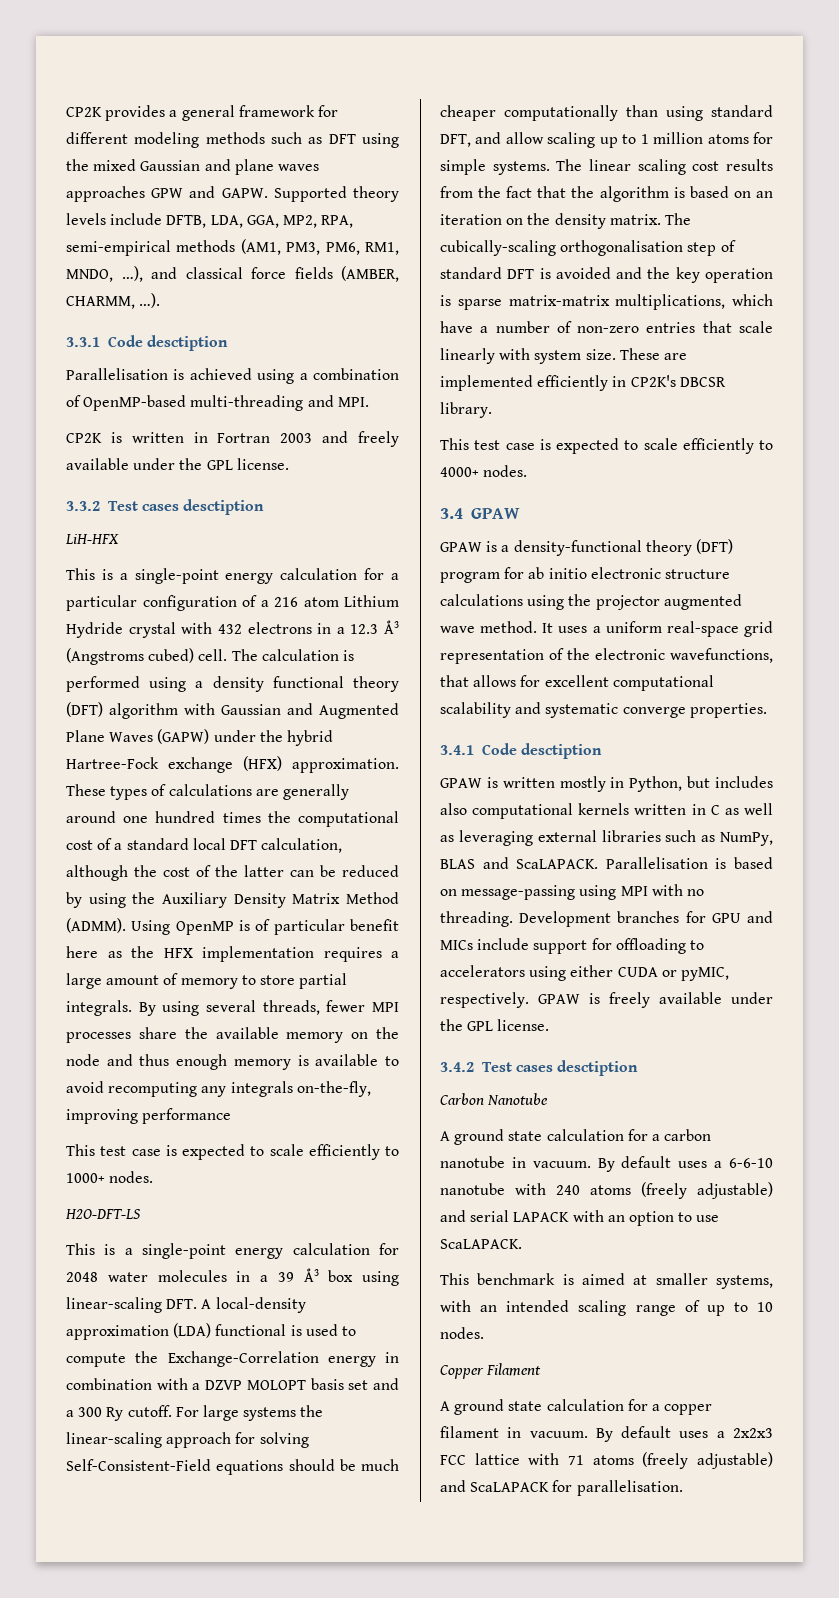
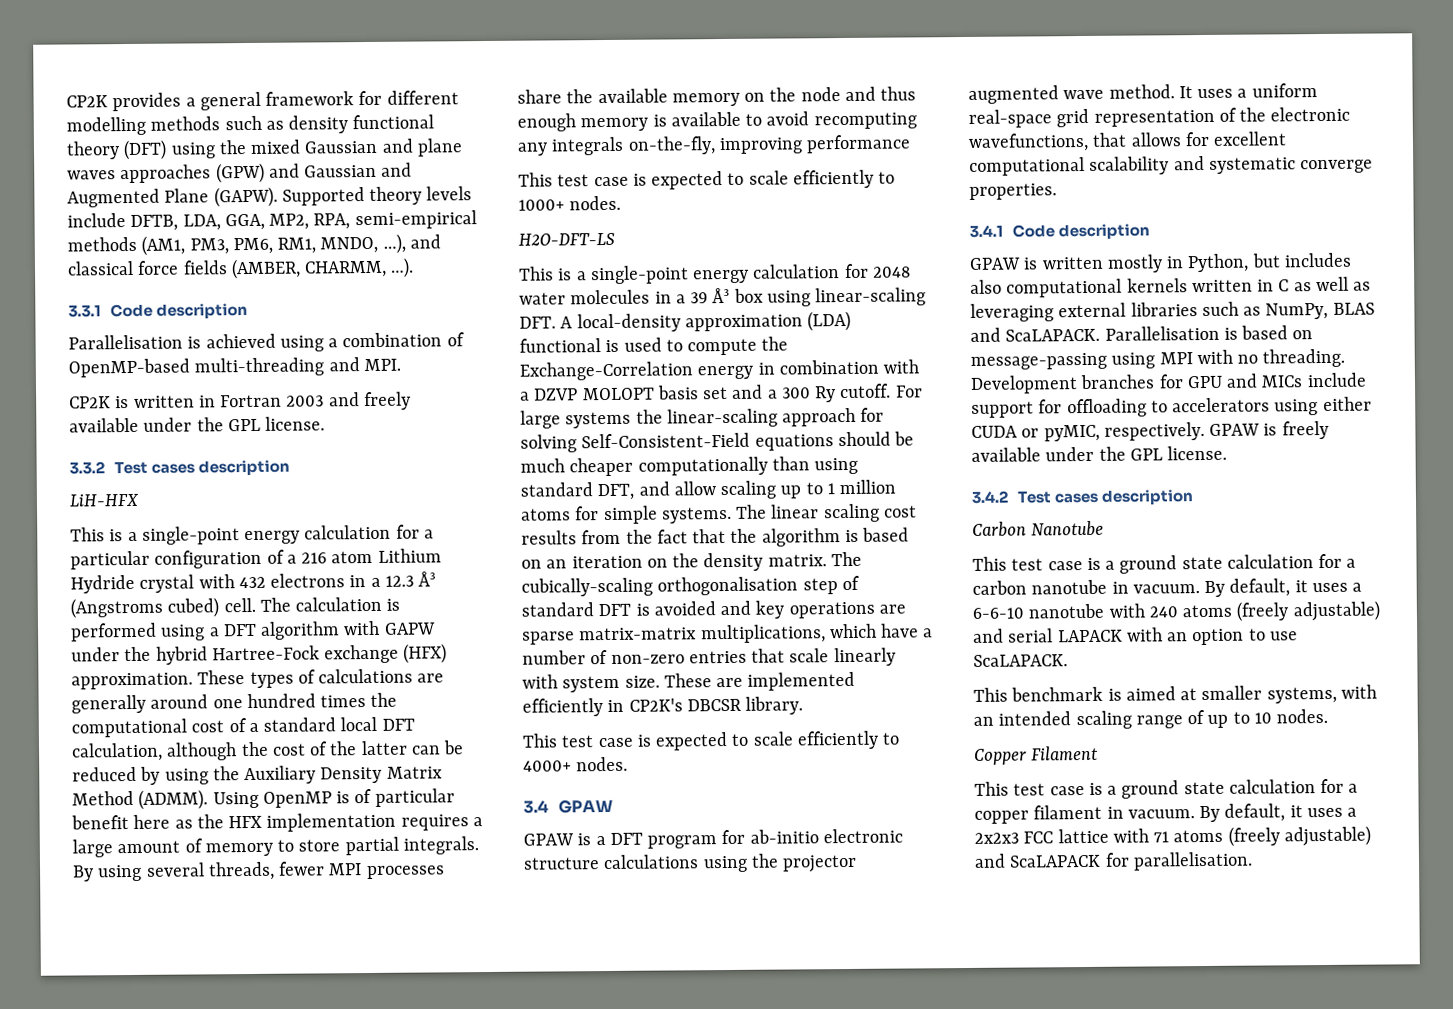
[134,132,200,148] modeling -> [66,116,146,136] modelling
[328,134,356,144] DFT -> [288,114,435,134] [66,139,168,161] density functional theory (DFT)
[151,186,268,198] GPW and GAPW. -> [215,162,413,184] [67,186,278,208] (GPW) and Gaussian and Augmented Plane (GAPW).
[146,335,228,351] desctiption -> [155,303,248,319] description
[183,499,265,515] desctiption -> [197,459,290,476] description
[212,676,399,692] [66,702,399,719] [66,729,210,744] density functional theory (DFT) algorithm with Gaussian and Augmented Plane Waves (GAPW) -> [222,620,436,640] DFT algorithm with GAPW
[647,267,773,283] [440,295,451,306] the key operation is -> [755,600,906,619] key operations are
[513,539,733,556] [440,567,587,583] density-functional theory (DFT) program for ab initio -> [609,829,819,849] DFT program for ab-initio
[520,743,602,759] desctiption -> [1057,223,1150,240] description
[557,1060,639,1076] desctiption -> [1100,489,1194,505] description
[440,1131,450,1141] A -> [972,556,1116,571] This test case is a
[621,1156,672,1168] default -> [1229,578,1308,597] default, it
[440,1401,450,1411] A -> [974,781,1118,796] This test case is a
[621,1426,672,1438] default -> [1224,803,1303,822] default, it

